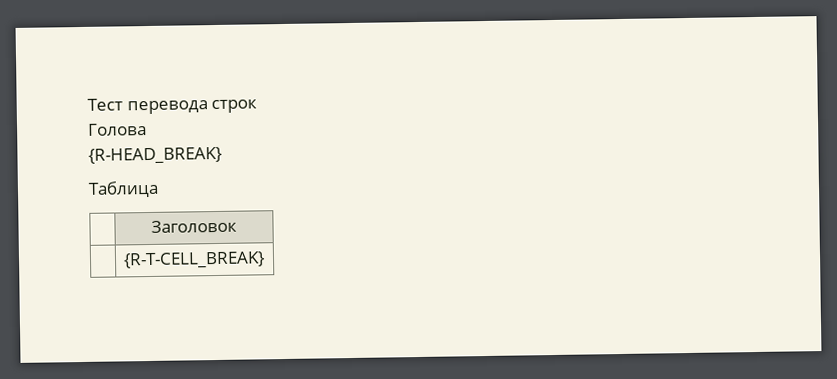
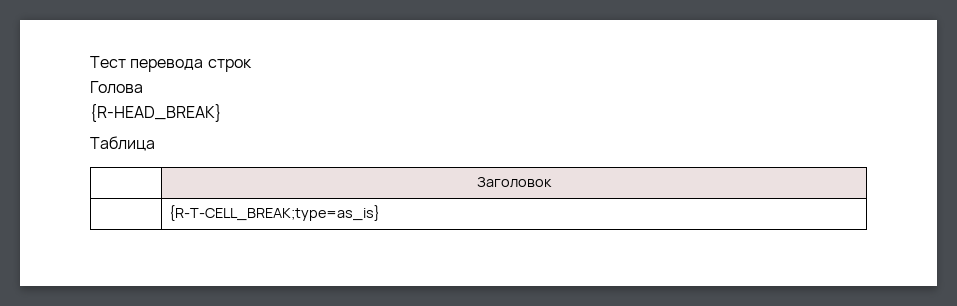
[122,251,265,270] {R-T-CELL_BREAK} -> [168,205,380,221] {R-T-CELL_BREAK;type=as_is}

